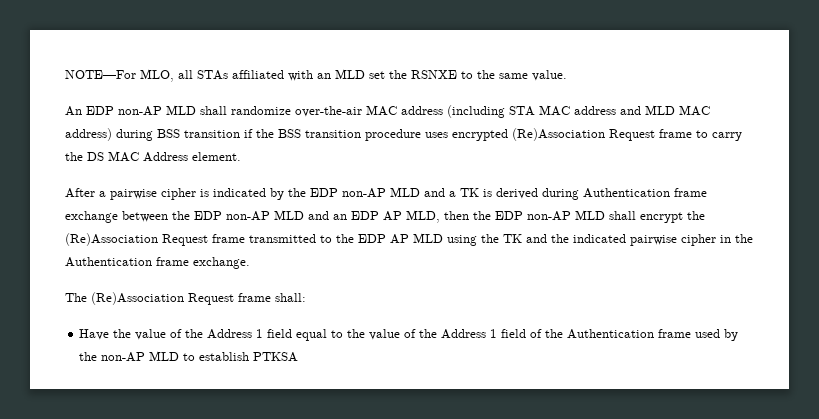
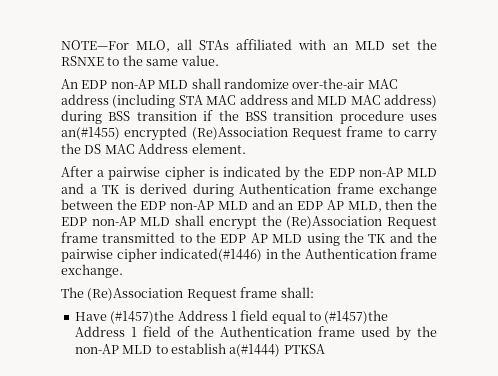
(448, 135) none -> [61,127,120,140] an(#1455)
[573,234,716,246] indicated pairwise cipher -> [61,248,262,262] pairwise cipher indicated(#1446)
[113,329,204,340] the value of the -> [110,310,175,324] (#1457)the
[347,329,438,340] the value of the -> [324,310,389,324] (#1457)the
(250, 356) none -> [229,344,281,357] a(#1444)

